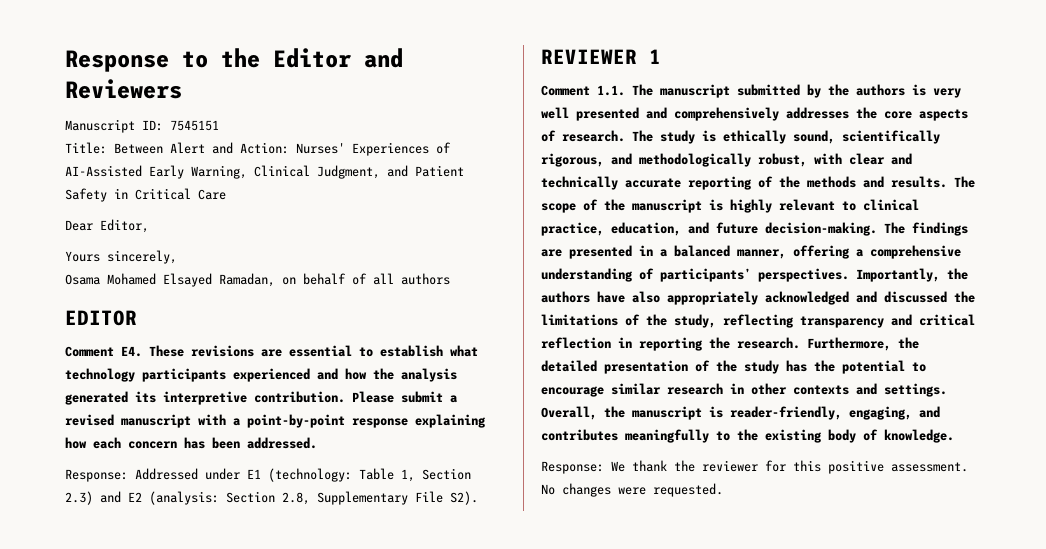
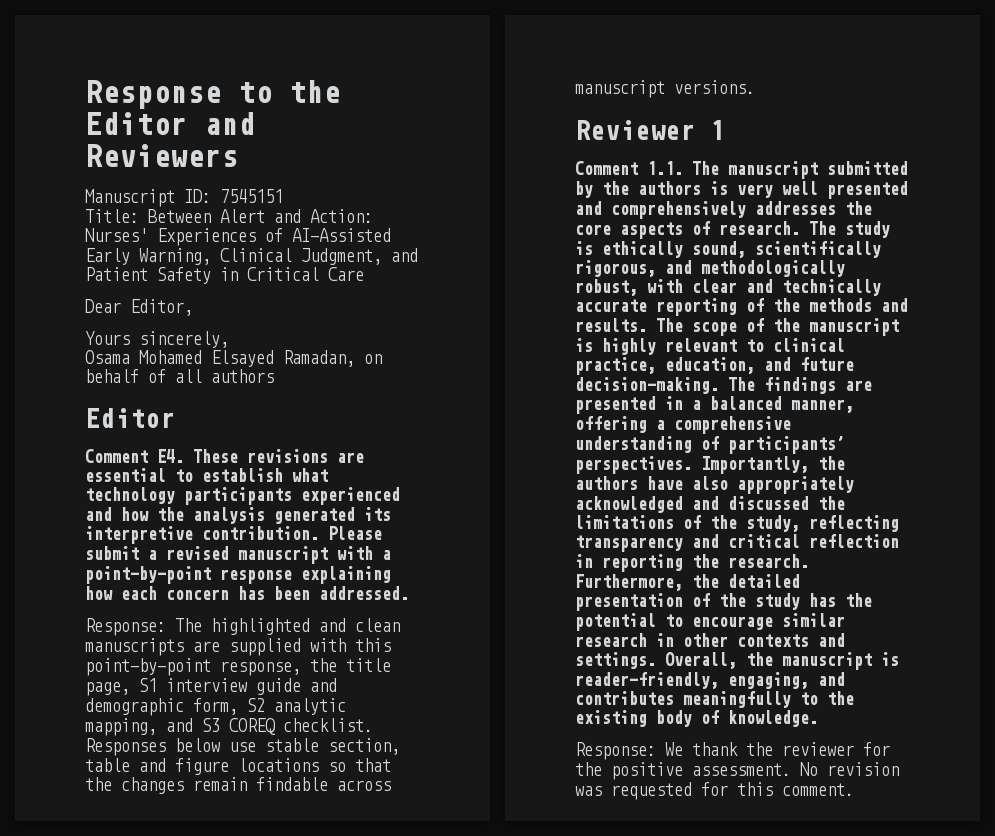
[65,310,137,326] EDITOR -> [85,408,175,428] Editor
[135,468,471,482] [65,491,478,505] [541,49,637,64] Addressed under E1 (technology: Table 1, Section 2.3) and E2 (analysis: Section 2.8, Supplementary File S2). // REVIEWER -> [175,618,400,635] [85,638,391,656] [85,658,391,676] [85,678,337,696] [85,698,346,716] [85,718,373,736] [85,738,400,756] [85,758,391,775] [85,777,391,794] [575,80,755,98] [575,120,695,140] The highlighted and clean manuscripts are supplied with this point-by-point response, the title page, S1 interview guide and demographic form, S2 analytic mapping, and S3 COREQ checklist. Responses below use stable section, table and figure locations so that the changes remain findable across manuscript versions. // Reviewer
[793,460,821,472] this -> [575,762,602,776] the
[562,483,723,497] changes were requested. -> [827,762,899,776] [575,782,854,800] revision was requested for this comment.

